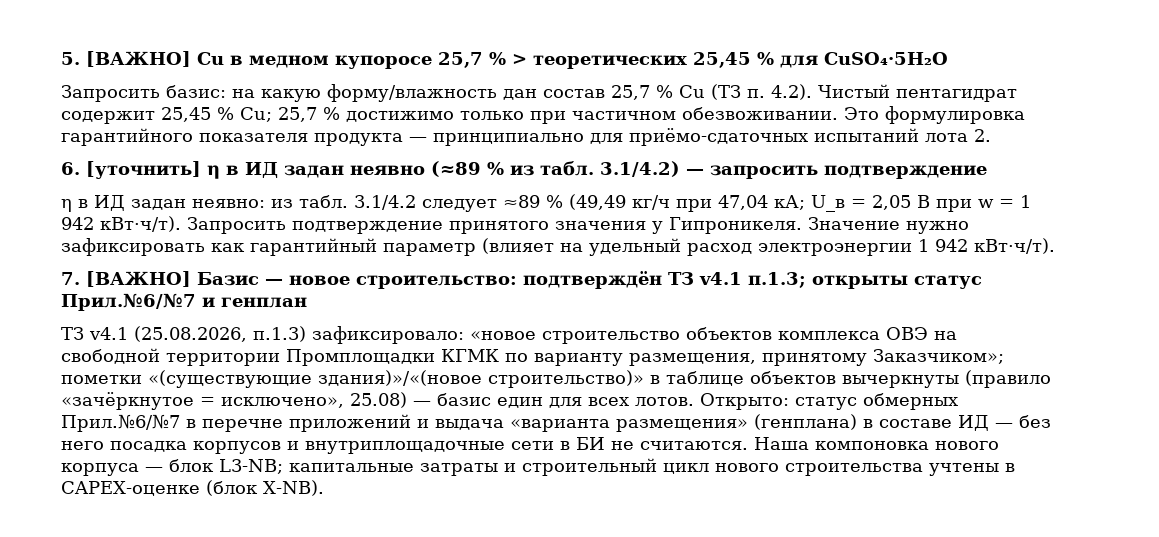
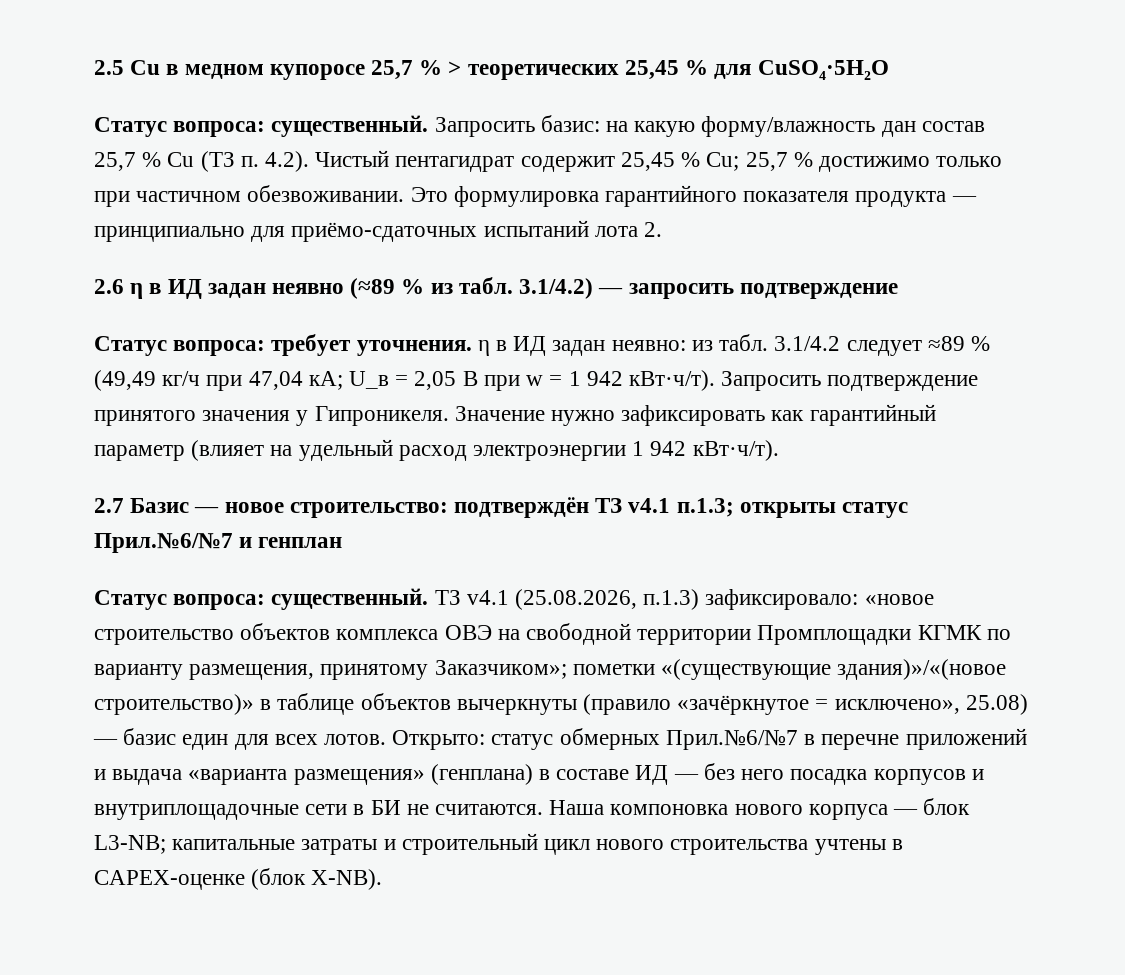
[61,51,191,67] 5. [ВАЖНО] -> [94,60,124,75] 2.5
(948, 58) none -> [94,115,429,137] Статус вопроса: существенный.
[61,161,201,179] 6. [уточнить] -> [94,279,124,294] 2.6
(987, 172) none -> [94,334,472,356] Статус вопроса: требует уточнения.
[61,271,191,287] 7. [ВАЖНО] -> [94,498,124,513] 2.7
(307, 302) none -> [94,588,429,610] Статус вопроса: существенный.

